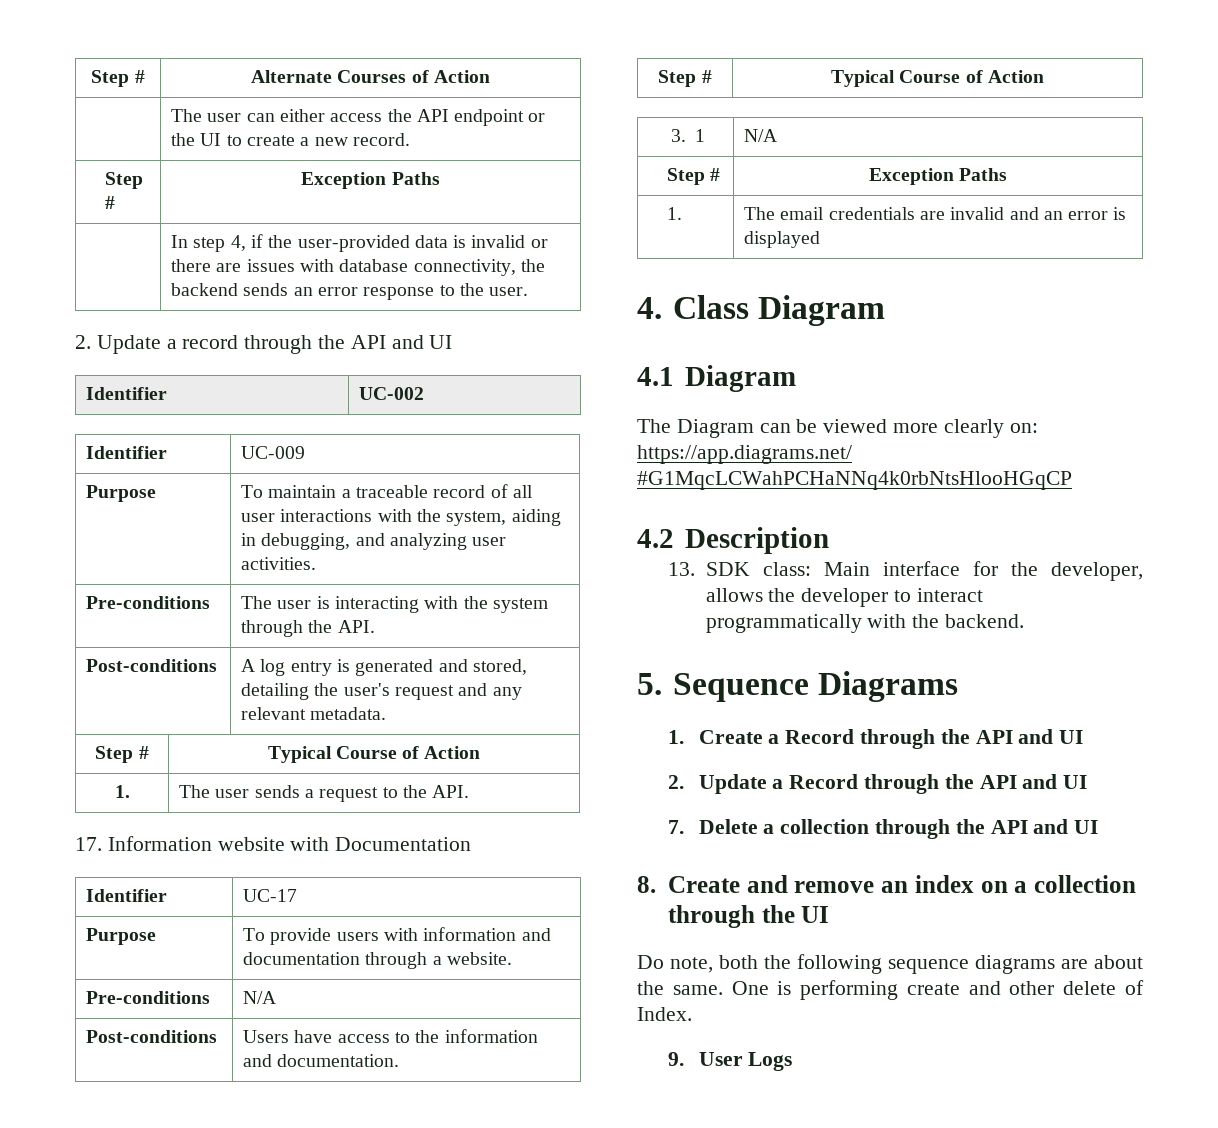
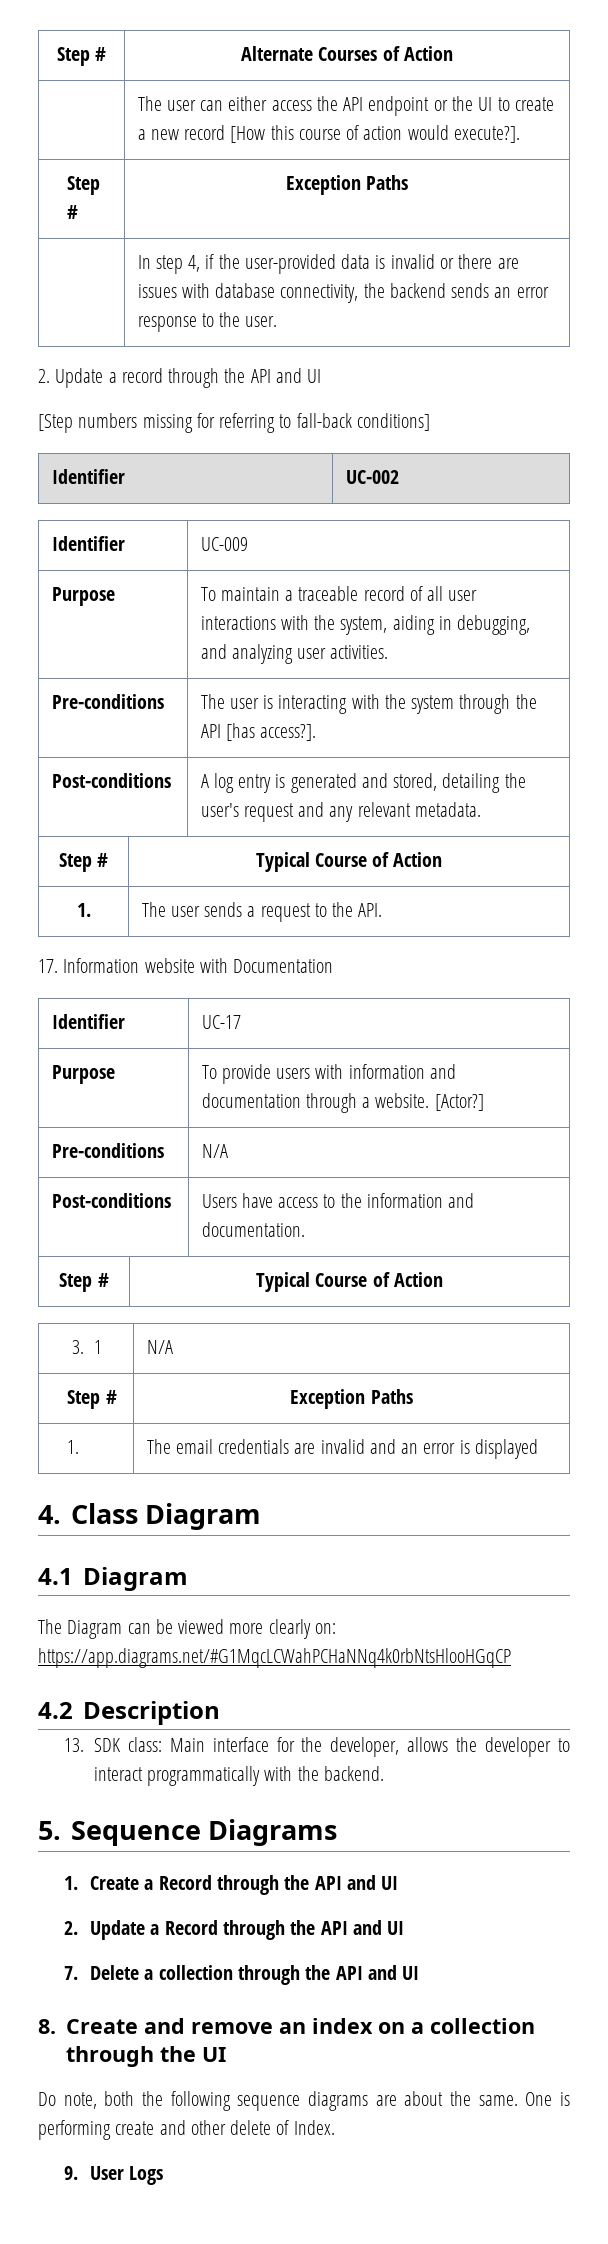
[352,133,410,146] record. -> [184,125,521,143] record [How this course of action would execute?].
(453, 342) none -> [38,413,430,433] // [Step numbers missing for referring to fall-back conditions]
[337,620,375,633] API. -> [200,723,317,741] API [has access?].
(513, 958) none -> [434,1094,484,1111] [Actor?]

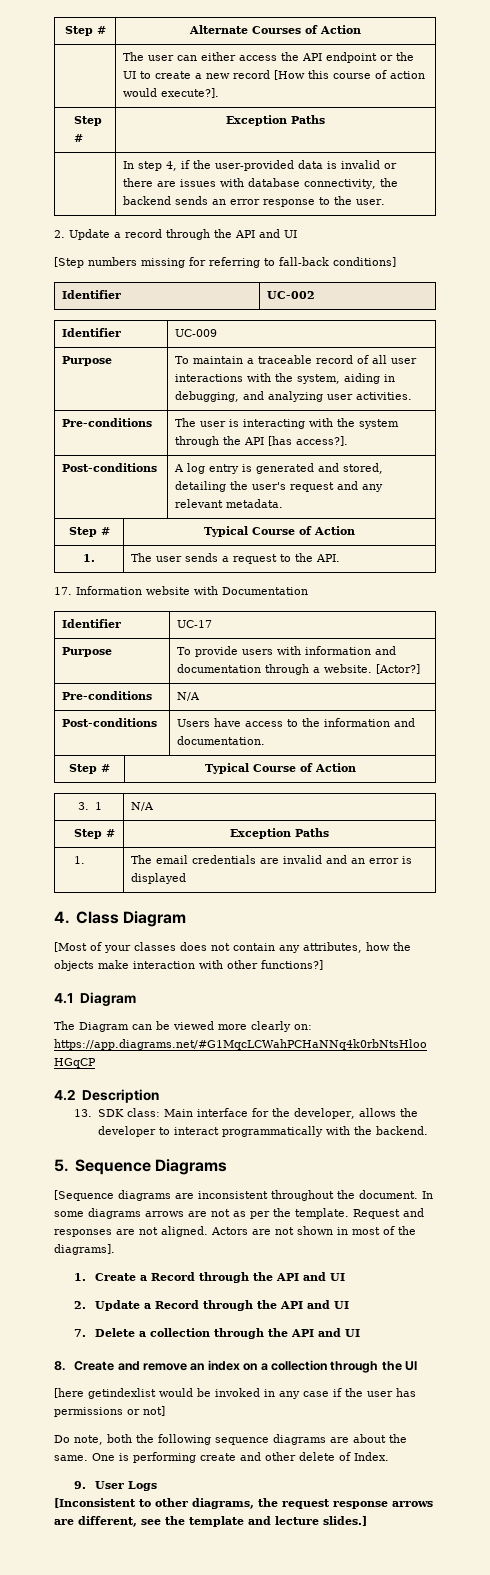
(262, 1516) none -> [54,942,411,953] [54,960,323,971] // [Most of your classes does not contain any attributes, how the objects make interaction with other functions?]
(338, 1832) none -> [54,1190,433,1201] [54,1208,424,1219] [54,1226,416,1237] [54,1244,115,1255] // [Sequence diagrams are inconsistent throughout the document. In some diagrams arrows are not as per the template. Request and responses are not aligned. Actors are not shown in most of the diagrams].
(226, 2054) none -> [54,1388,416,1399] [54,1406,165,1417] // [here getindexlist would be invoked in any case if the user has permissions or not]
(164, 2175) none -> [54,1498,433,1509] [54,1516,367,1527] // [Inconsistent to other diagrams, the request response arrows are different, see the template and lecture slides.]

